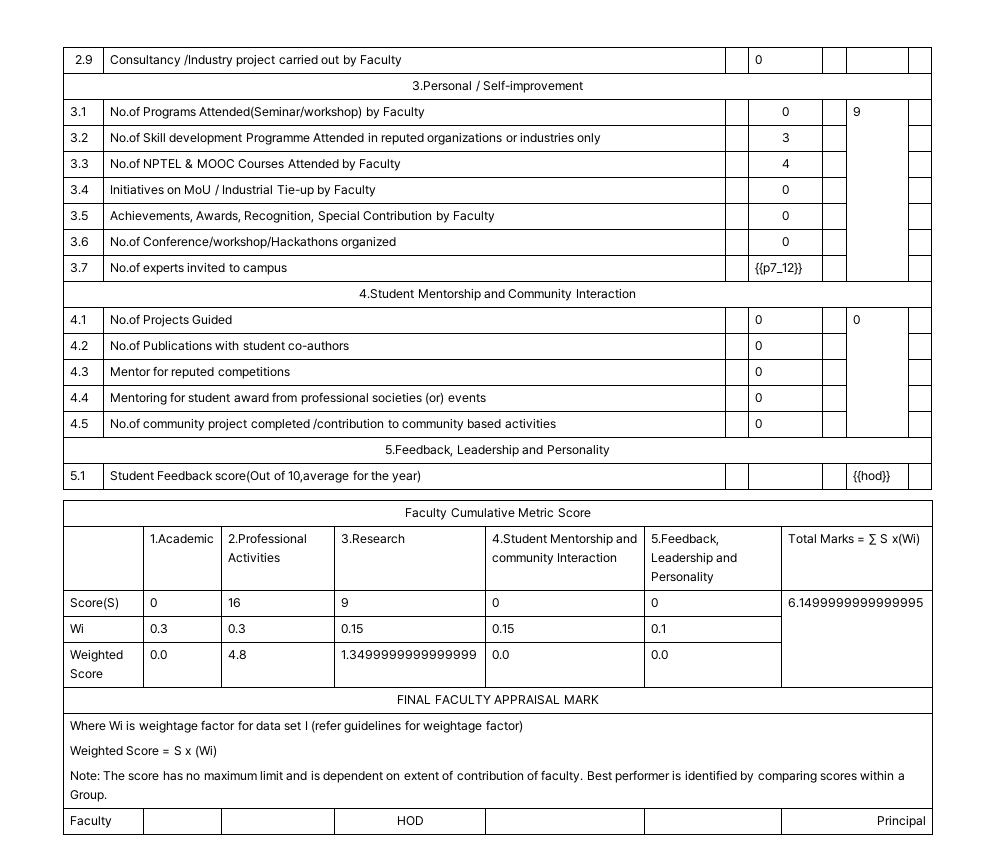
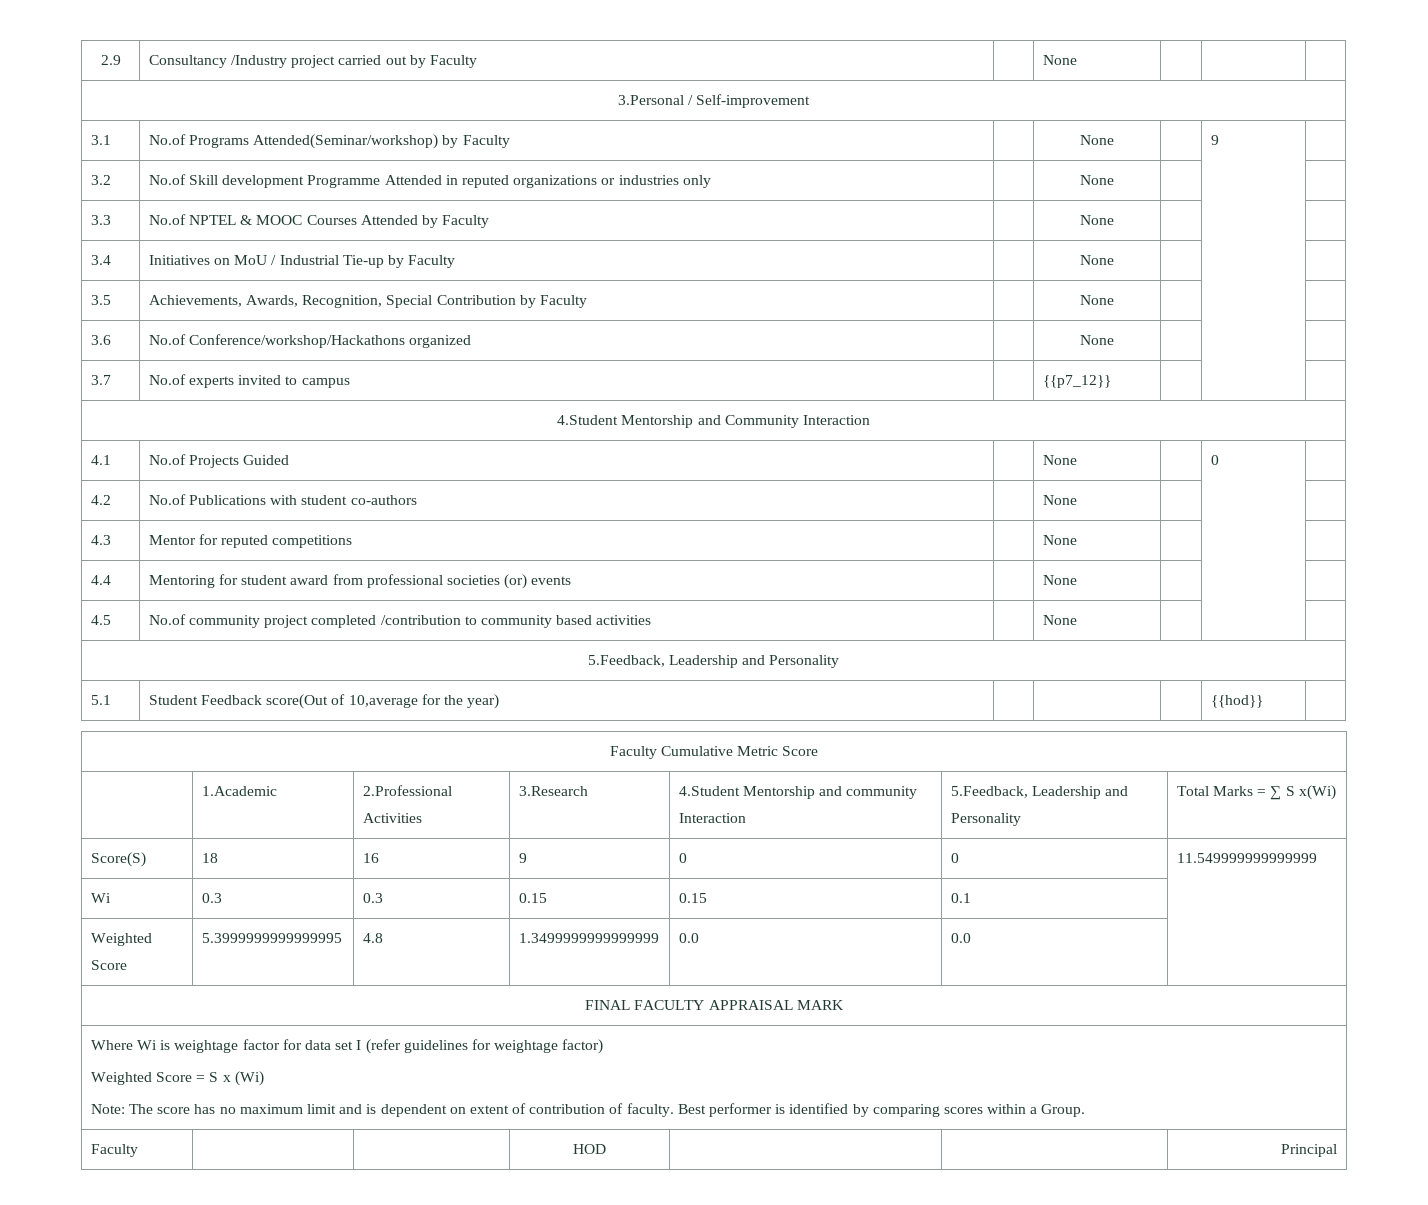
[754,55,762,65] | 0 -> [1042,55,1077,65] | None
[782,107,789,117] | 0 -> [1080,135,1114,145] | None
[781,133,790,143] | 3 -> [1080,175,1114,185] | None
[781,159,790,168] | 4 -> [1080,215,1114,225] | None
[782,185,789,195] | 0 -> [1080,255,1114,265] | None
[782,211,789,221] | 0 -> [1080,295,1114,305] | None
[782,237,789,247] | 0 -> [1080,335,1114,345] | None
[754,315,762,325] | 0 -> [1042,455,1077,465] | None
[754,341,762,351] | 0 -> [1042,495,1077,505] | None
[754,367,762,377] | 0 -> [1042,535,1077,545] | None
[754,393,762,403] | 0 -> [1042,575,1077,585] | None
[754,419,762,429] | 0 -> [1042,615,1077,625] | None
[149,598,157,608] 0 -> [201,853,218,863] 18
[787,598,923,608] 6.1499999999999995 -> [1176,853,1317,863] 11.549999999999999
[149,650,167,660] 0.0 -> [201,933,342,943] 5.3999999999999995

